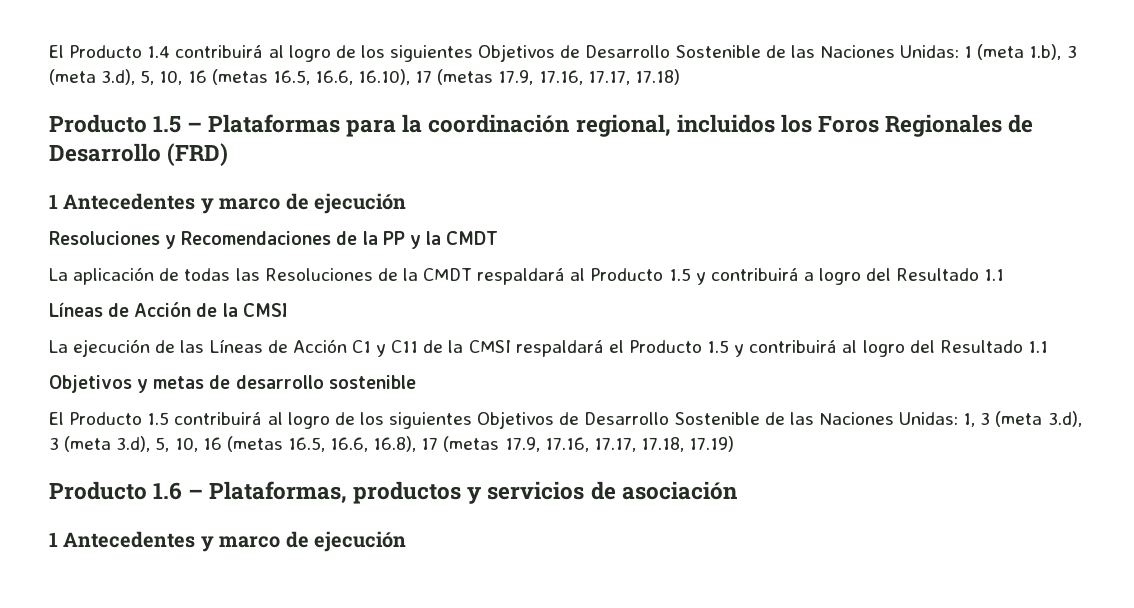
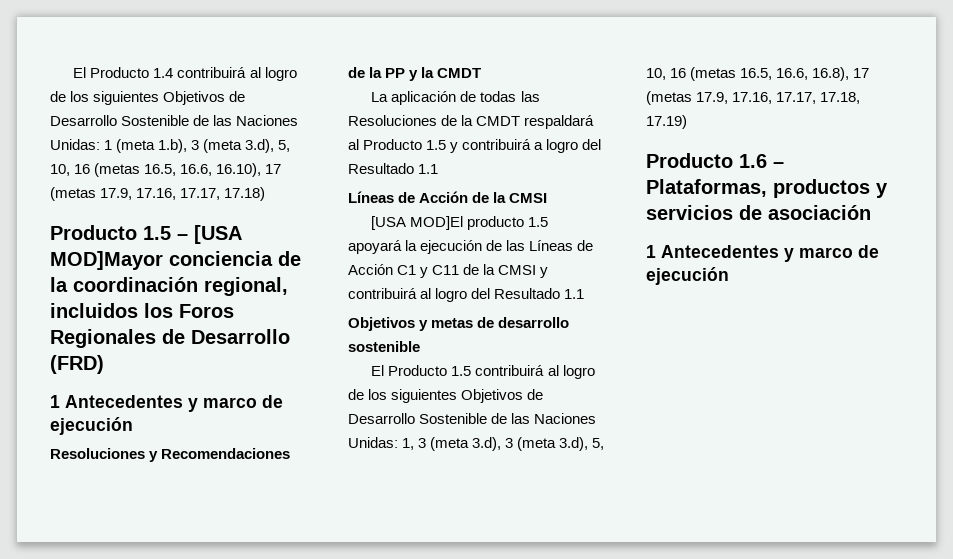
[208,114,397,137] Plataformas para -> [194,225,242,244] [50,251,301,270] [USA MOD]Mayor conciencia de
[49,340,68,353] La -> [371,216,549,230] [348,240,418,254] [USA MOD]El producto 1.5 apoyará la
[515,340,730,357] respaldará el Producto 1.5 -> (537, 270) none

